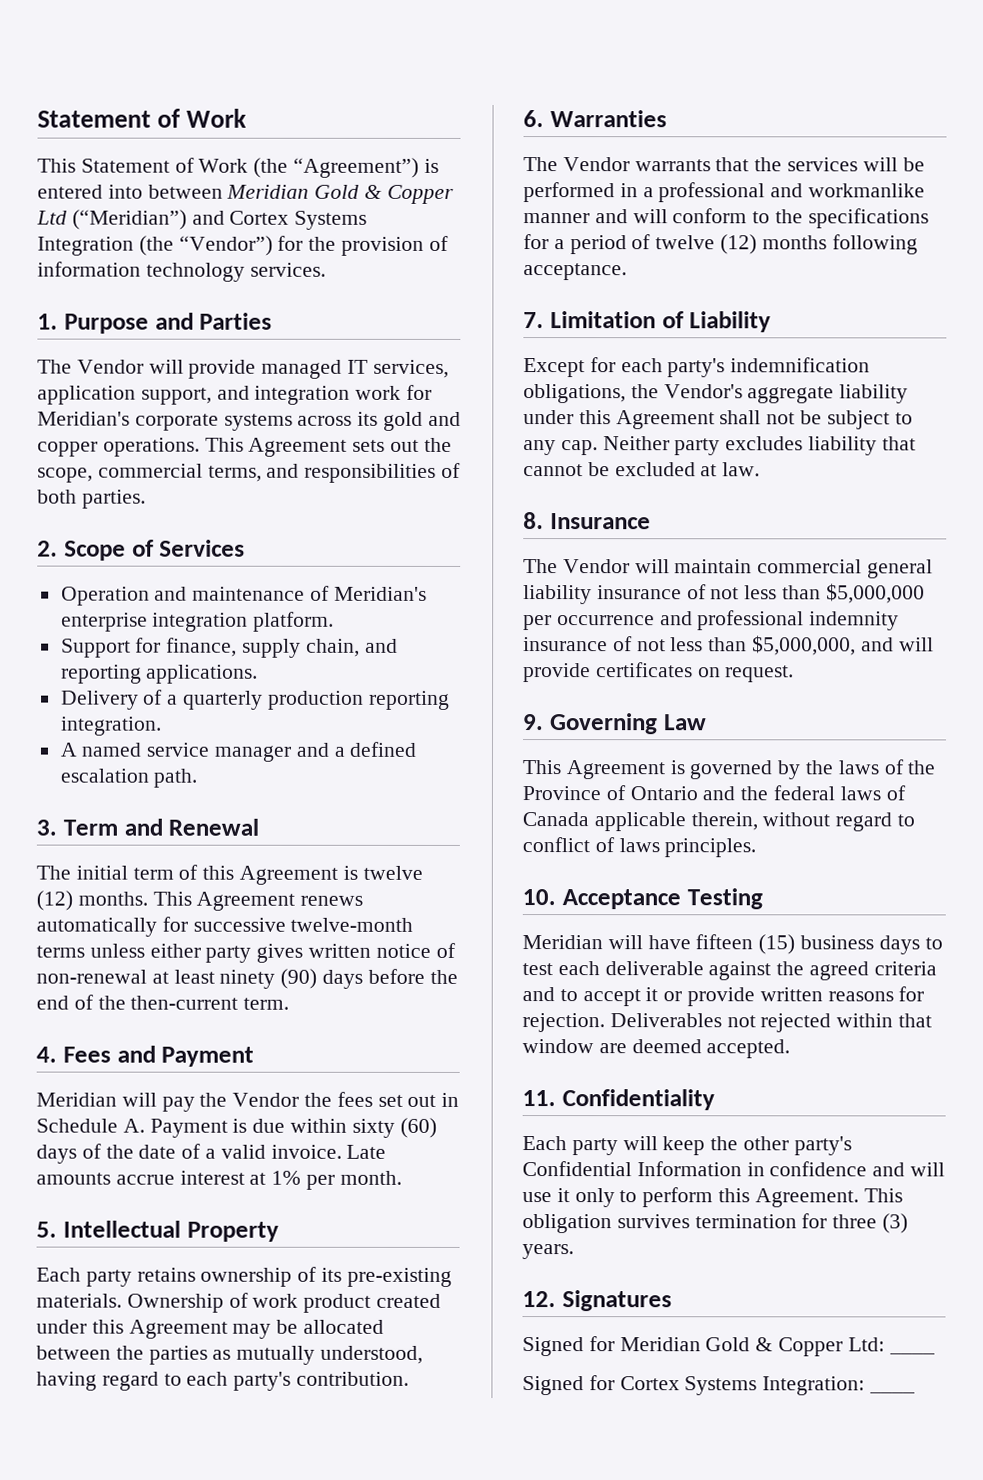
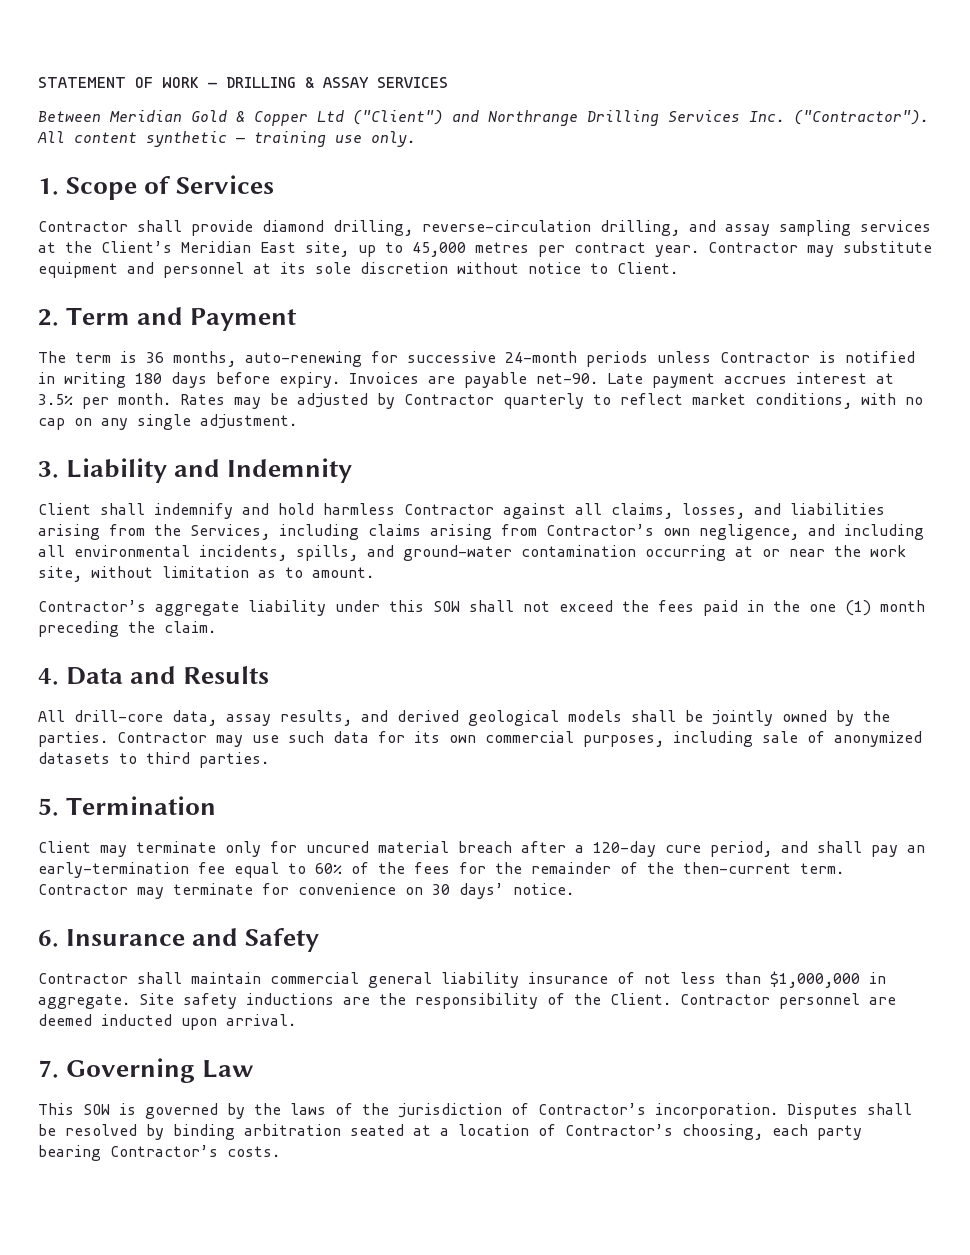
[37,108,248,128] [37,157,439,178] [37,184,223,199] Statement of Work // This Statement of Work (the “Agreement”) is entered into between -> [38,77,448,88] [38,111,101,122] STATEMENT OF WORK — DRILLING & ASSAY SERVICES // Between
[71,209,368,230] [37,235,449,256] [37,261,326,282] [37,312,273,334] [37,359,449,379] [37,384,433,405] [37,411,461,431] [37,437,452,457] [37,462,462,483] [37,489,146,509] [37,539,246,561] [60,585,427,606] [60,611,335,632] [60,637,398,658] [60,664,259,684] [60,689,450,710] [60,716,162,736] [59,741,417,762] [59,768,198,788] [36,818,260,836] [36,864,423,885] [36,890,364,911] [36,916,414,937] [36,942,456,963] [36,968,458,989] [36,994,290,1010] [36,1045,255,1067] [36,1091,460,1112] [36,1117,437,1138] [36,1143,387,1164] [36,1170,402,1190] [36,1220,279,1242] [36,1266,452,1287] [36,1292,442,1313] [36,1319,385,1339] [36,1345,424,1365] [36,1371,410,1391] [523,110,667,128] [523,157,925,172] [523,182,926,203] [523,208,929,229] [523,234,918,255] [523,263,627,281] [523,311,772,333] [523,357,871,378] [523,384,909,404] [523,410,913,430] [523,436,916,456] [523,462,761,477] [523,512,651,530] [523,559,670,574] (“Meridian”) and Cortex Systems Integration (the “Vendor”) for the provision of information technology services. // 1. Purpose and Parties // The Vendor will provide managed IT services, application support, and integration work for Meridian's corporate systems across its gold and copper operations. This Agreement sets out the scope, commercial terms, and responsibilities of both parties. // 2. Scope of Services // Operation and maintenance of Meridian's enterprise integration platform. // Support for finance, supply chain, and reporting applications. // Delivery of a quarterly production reporting integration. // A named service manager and a defined escalation path. // 3. Term and Renewal // The initial term of this Agreement is twelve (12) months. This Agreement renews automatically for successive twelve-month terms unless either party gives written notice of non-renewal at least ninety (90) days before the end of the then-current term. // 4. Fees and Payment // Meridian will pay the Vendor the fees set out in Schedule A. Payment is due within sixty (60) days of the date of a valid invoice. Late amounts accrue interest at 1% per month. // 5. Intellectual Property // Each party retains ownership of its pre-existing materials. Ownership of work product created under this Agreement may be allocated between the parties as mutually understood, having regard to each party's contribution. // 6. Warranties // The Vendor warrants that the services will be performed in a professional and workmanlike manner and will conform to the specifications for a period of twelve (12) months following acceptance. // 7. Limitation of Liability // Except for each party's indemnification obligations, the Vendor's aggregate liability under this Agreement shall not be subject to any cap. Neither party excludes liability that cannot be excluded at law. // 8. Insurance // The Vendor will -> [353,110,929,126] [37,131,416,147] [38,175,275,200] [38,220,931,236] [38,241,932,257] [38,262,678,278] [38,307,298,331] [38,351,915,367] [38,372,894,388] [38,393,923,409] [38,414,297,430] [38,458,353,483] [38,503,885,519] [38,524,924,540] [38,545,906,561] [38,566,374,582] [38,600,925,616] [38,621,216,637] [38,666,270,685] [38,710,890,726] [38,731,922,747] [38,752,269,768] [38,796,217,816] [38,841,925,857] [38,862,844,878] [38,883,574,899] [38,928,320,952] [38,972,182,984] ("Client") and Northrange Drilling Services Inc. ("Contractor"). All content synthetic — training use only. // 1. Scope of Services // Contractor shall provide diamond drilling, reverse-circulation drilling, and assay sampling services at the Client’s Meridian East site, up to 45,000 metres per contract year. Contractor may substitute equipment and personnel at its sole discretion without notice to Client. // 2. Term and Payment // The term is 36 months, auto-renewing for successive 24-month periods unless Contractor is notified in writing 180 days before expiry. Invoices are payable net-90. Late payment accrues interest at 3.5% per month. Rates may be adjusted by Contractor quarterly to reflect market conditions, with no cap on any single adjustment. // 3. Liability and Indemnity // Client shall indemnify and hold harmless Contractor against all claims, losses, and liabilities arising from the Services, including claims arising from Contractor’s own negligence, and including all environmental incidents, spills, and ground-water contamination occurring at or near the work site, without limitation as to amount. // Contractor’s aggregate liability under this SOW shall not exceed the fees paid in the one (1) month preceding the claim. // 4. Data and Results // All drill-core data, assay results, and derived geological models shall be jointly owned by the parties. Contractor may use such data for its own commercial purposes, including sale of anonymized datasets to third parties. // 5. Termination // Client may terminate only for uncured material breach after a 120-day cure period, and shall pay an early-termination fee equal to 60% of the fees for the remainder of the then-current term. Contractor may terminate for convenience on 30 days’ notice. // 6. Insurance and Safety // Contractor shall
[825,583,925,604] [523,610,900,631] [523,635,934,656] [523,662,795,683] [523,714,544,731] $5,000,000 per occurrence and professional indemnity insurance of not less than $5,000,000, and will provide certificates on request. // 9. -> [770,971,886,988] [38,993,896,1009] [38,1014,296,1030] [38,1060,59,1078] $1,000,000 in aggregate. Site safety inductions are the responsibility of the Client. Contractor personnel are deemed inducted upon arrival. // 7.
[565,760,665,780] Agreement -> [83,1104,110,1115] SOW
[522,785,906,801] [522,812,916,832] [522,837,757,858] [522,888,763,910] [522,934,943,955] [522,961,937,981] [522,986,925,1007] [522,1013,933,1033] [522,1039,791,1059] [522,1089,715,1111] [522,1136,852,1156] [522,1161,946,1177] [522,1187,903,1208] [522,1213,909,1234] [522,1244,574,1260] [522,1290,672,1312] [522,1336,935,1357] [522,1375,916,1396] Province of Ontario and the federal laws of Canada applicable therein, without regard to conflict of laws principles. // 10. Acceptance Testing // Meridian will have fifteen (15) business days to test each deliverable against the agreed criteria and to accept it or provide written reasons for rejection. Deliverables not rejected within that window are deemed accepted. // 11. Confidentiality // Each party will keep the other party's Confidential Information in confidence and will use it only to perform this Agreement. This obligation survives termination for three (3) years. // 12. Signatures // Signed for Meridian Gold & Copper Ltd: ____ // Signed for Cortex Systems Integration: ____ -> [398,1103,912,1119] [38,1124,862,1140] [38,1145,280,1161] jurisdiction of Contractor’s incorporation. Disputes shall be resolved by binding arbitration seated at a location of Contractor’s choosing, each party bearing Contractor’s costs.

